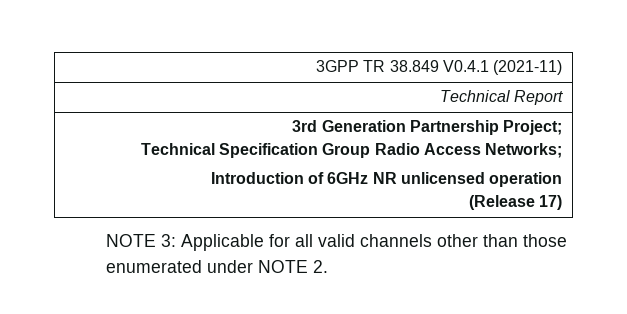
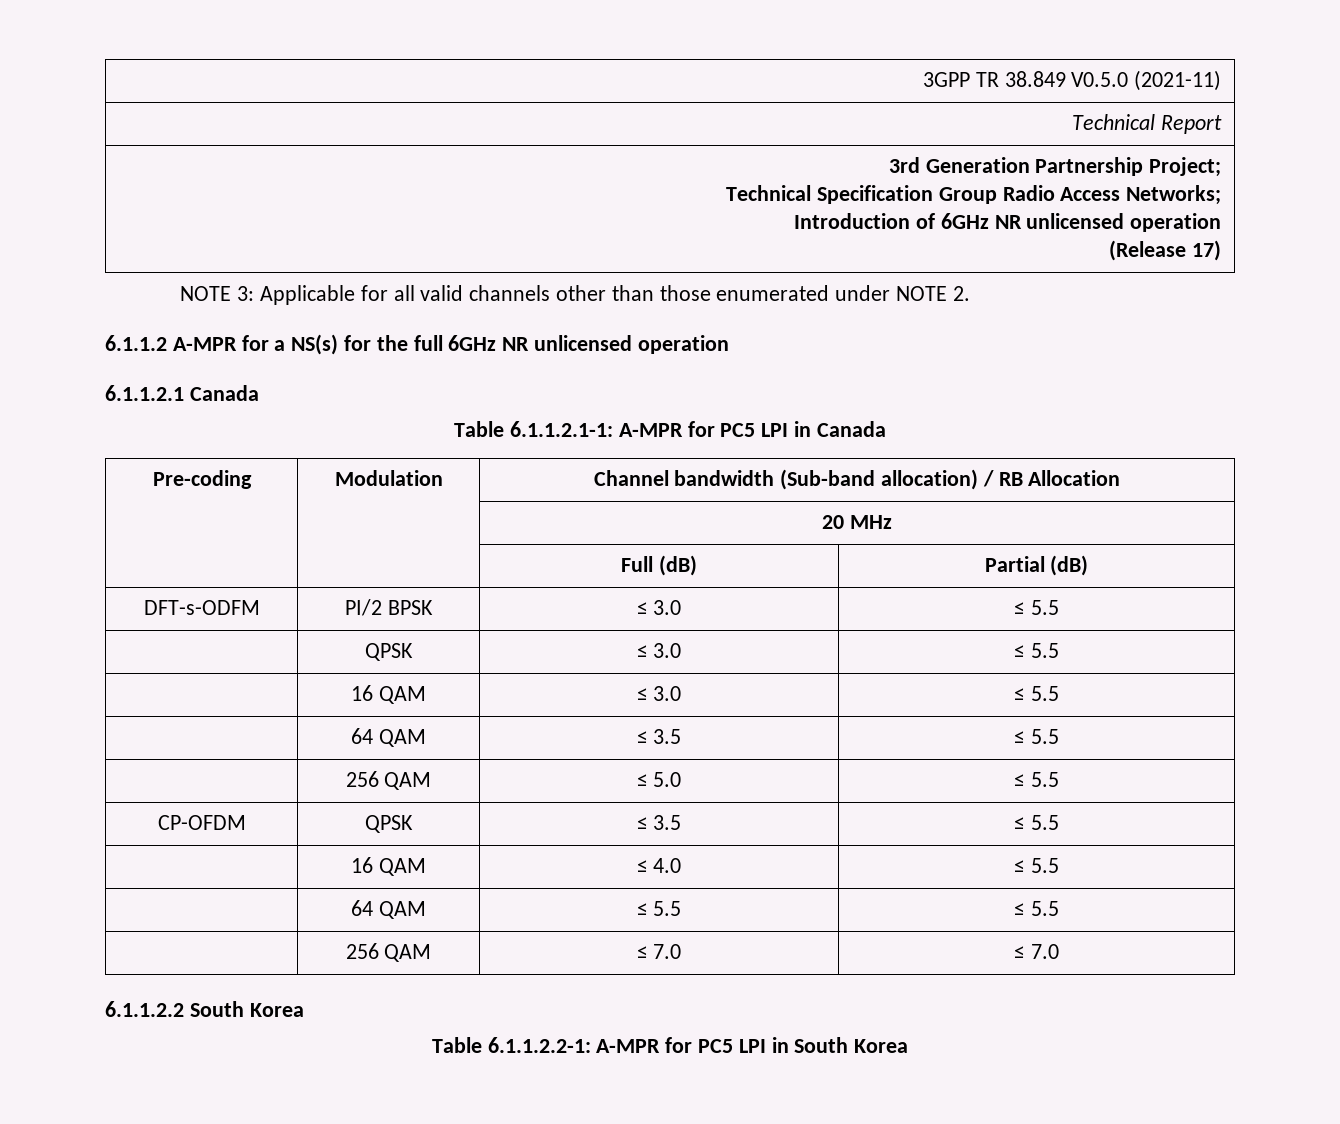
[443,60,490,72] V0.4.1 -> [1071,72,1129,87] V0.5.0
(328, 266) none -> [105,334,729,355] [105,385,259,401] [454,421,886,437] [152,470,252,489] [334,470,443,486] [593,469,1121,490] [822,515,892,529] [621,555,697,576] [984,555,1089,576] [143,600,260,615] [345,599,433,616] [636,600,682,615] [1014,600,1059,615] [365,643,413,661] [636,643,682,658] [1014,643,1059,658] [351,685,426,704] [636,686,682,701] [1014,686,1059,701] [351,728,426,747] [636,729,682,744] [1014,729,1059,744] [345,771,432,790] [636,772,682,787] [1014,772,1059,787] [157,815,246,830] [365,815,413,833] [636,815,682,830] [1014,815,1059,830] [351,857,426,876] [636,858,682,873] [1014,858,1059,873] [351,900,426,919] [636,901,682,916] [1014,901,1059,916] [345,943,432,962] [636,944,682,959] [1014,944,1059,959] [105,1001,304,1017] [431,1037,909,1053] // 6.1.1.2 A-MPR for a NS(s) for the full 6GHz NR unlicensed operation // 6.1.1.2.1 Canada // Table 6.1.1.2.1-1: A-MPR for PC5 LPI in Canada // Pre-coding | Modulation | Channel bandwidth (Sub-band allocation) / RB Allocation // | | 20 MHz // | | Full (dB) | Partial (dB) // DFT-s-ODFM | PI/2 BPSK | ≤ 3.0 | ≤ 5.5 // | QPSK | ≤ 3.0 | ≤ 5.5 // | 16 QAM | ≤ 3.0 | ≤ 5.5 // | 64 QAM | ≤ 3.5 | ≤ 5.5 // | 256 QAM | ≤ 5.0 | ≤ 5.5 // CP-OFDM | QPSK | ≤ 3.5 | ≤ 5.5 // | 16 QAM | ≤ 4.0 | ≤ 5.5 // | 64 QAM | ≤ 5.5 | ≤ 5.5 // | 256 QAM | ≤ 7.0 | ≤ 7.0 // 6.1.1.2.2 South Korea // Table 6.1.1.2.2-1: A-MPR for PC5 LPI in South Korea

